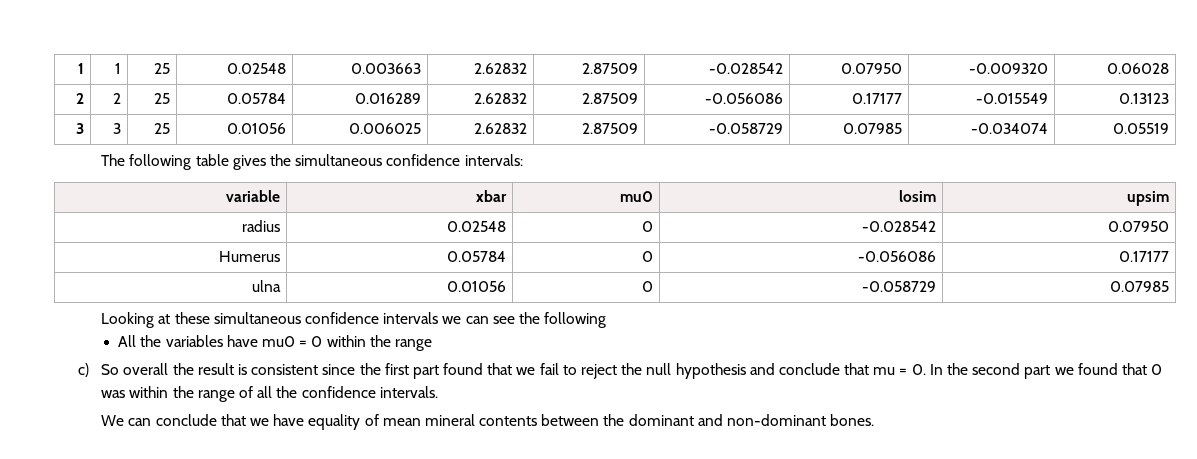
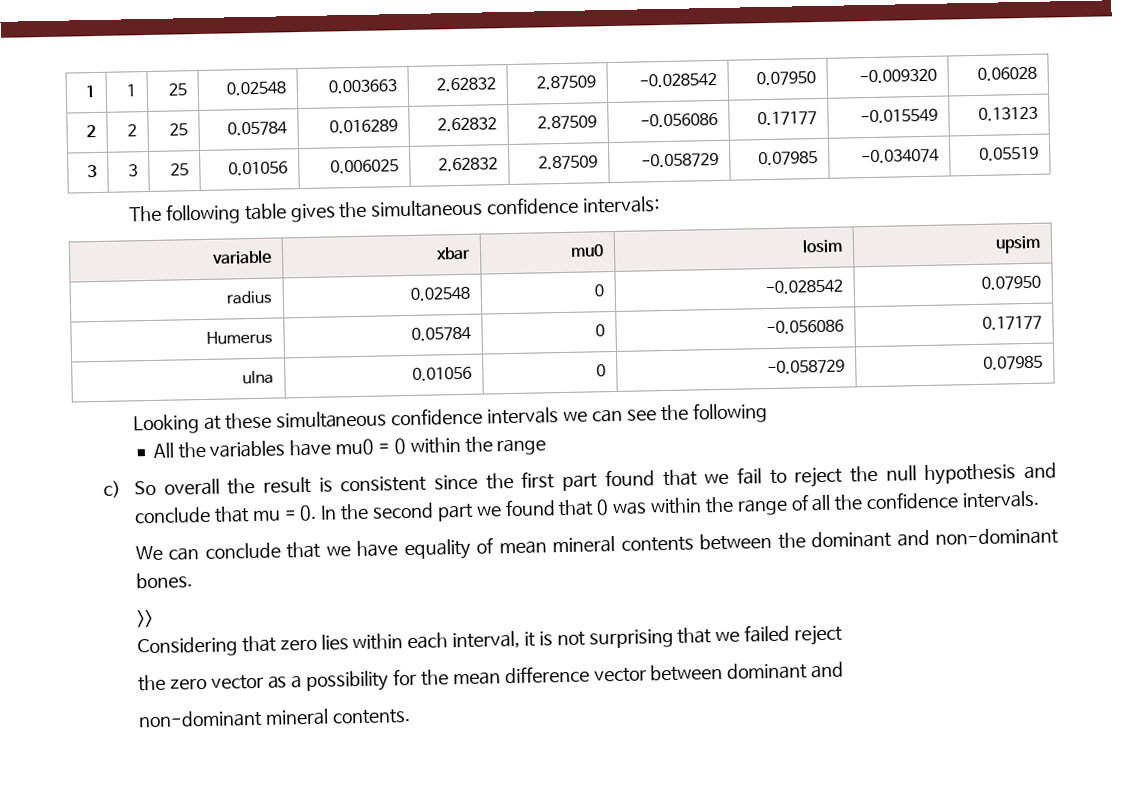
(875, 420) none -> [135,609,154,628] [136,624,843,658] [137,661,845,693] [137,708,411,729] // >> // Considering that zero lies within each interval, it is not surprising that we failed reject // the zero vector as a possibility for the mean difference vector between dominant and // non-dominant mineral contents.

